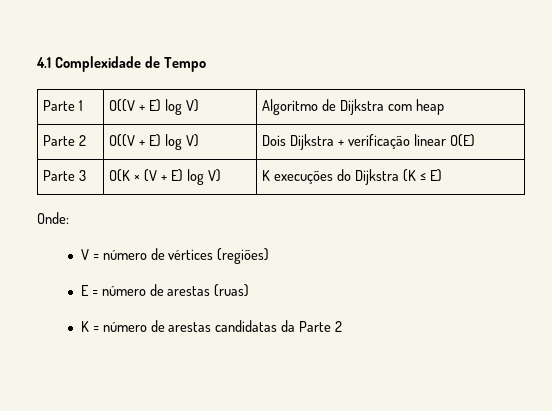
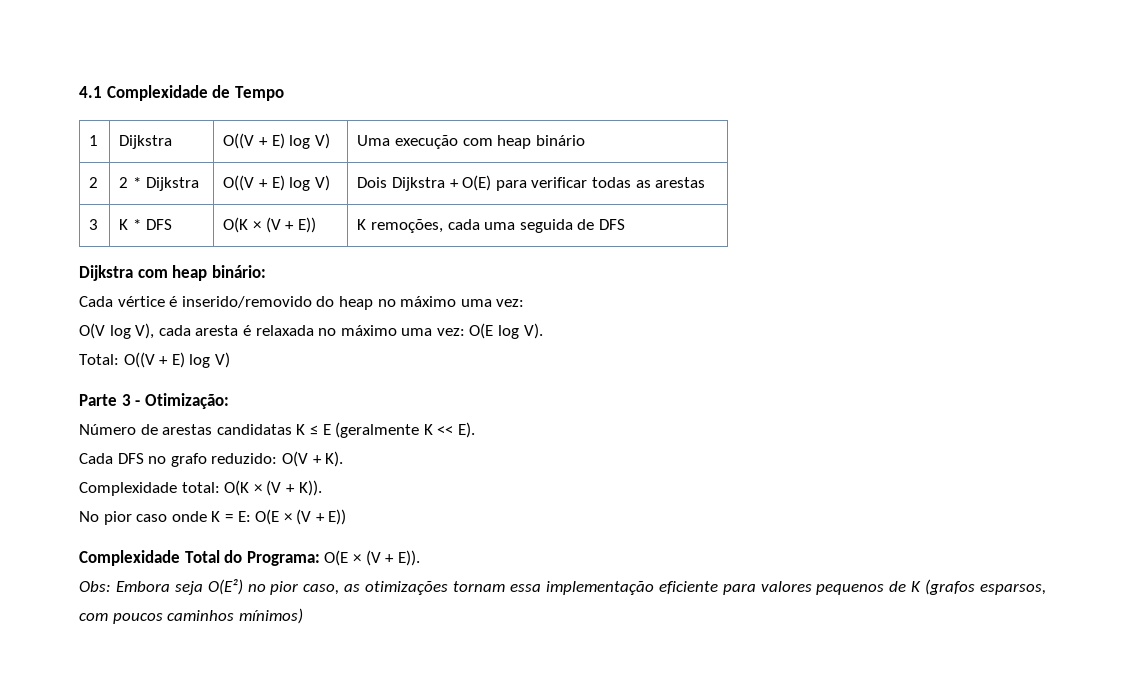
[43,100,84,111] [109,99,199,115] [262,99,444,115] [43,135,87,146] Parte 1 | O((V + E) log V) | Algoritmo de Dijkstra com heap // Parte 2 -> [89,135,99,146] [119,135,173,149] [223,133,330,149] [357,135,585,149] [89,177,99,188] [119,177,199,191] 1 | Dijkstra | O((V + E) log V) | Uma execução com heap binário // 2 | 2 * Dijkstra
[347,134,446,149] verificação linear -> (459, 183) none
[43,170,87,181] [109,169,221,185] [262,169,442,185] [37,212,69,224] [80,248,270,264] [80,284,250,297] [80,320,343,332] // Parte 3 | O(K × (V + E) log V) | K execuções do Dijkstra (K ≤ E) // Onde: // V = número de vértices (regiões) // E = número de arestas (ruas) // K = número de arestas candidatas da Parte 2 -> [495,177,706,191] [89,219,99,230] [119,219,172,230] [223,217,316,233] [357,219,625,233] [79,265,266,281] [79,296,525,310] [79,323,543,339] [79,352,230,368] [79,393,229,409] [79,422,475,438] [79,451,344,467] [79,480,322,496] [79,509,347,525] [79,550,420,566] [79,579,1047,595] [79,608,303,624] para verificar todas as arestas // 3 | K * DFS | O(K × (V + E)) | K remoções, cada uma seguida de DFS // Dijkstra com heap binário: // Cada vértice é inserido/removido do heap no máximo uma vez: // O(V log V), cada aresta é relaxada no máximo uma vez: O(E log V). // Total: O((V + E) log V) // Parte 3 - Otimização: // Número de arestas candidatas K ≤ E (geralmente K << E). // Cada DFS no grafo reduzido: O(V + K). // Complexidade total: O(K × (V + K)). // No pior caso onde K = E: O(E × (V + E)) // Complexidade Total do Programa: O(E × (V + E)). // Obs: Embora seja O(E²) no pior caso, as otimizações tornam essa implementação eficiente para valores pequenos de K (grafos esparsos, com poucos caminhos mínimos)

